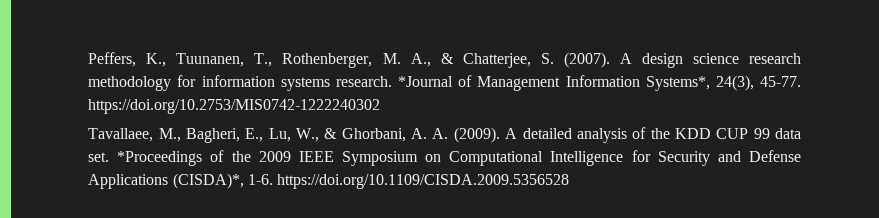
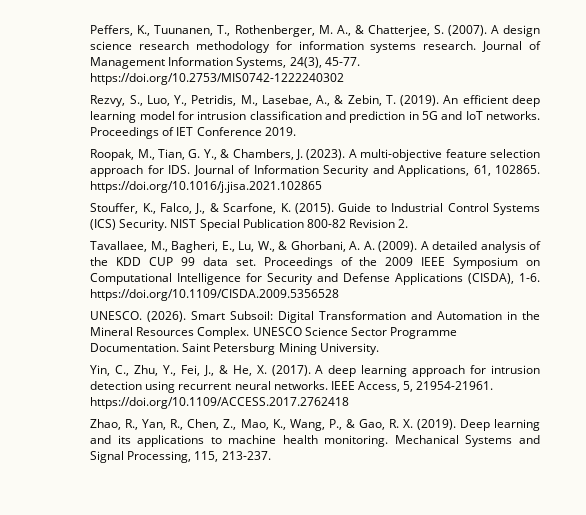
[398,76,454,87] *Journal -> [482,41,523,52] Journal
[645,76,710,91] Systems*, -> [236,57,287,69] Systems,
(381, 106) none -> [90,95,540,107] [90,111,540,123] [90,127,296,139] [90,149,541,161] [90,165,540,177] [90,181,323,193] [90,203,541,215] [90,219,408,231] // Rezvy, S., Luo, Y., Petridis, M., Lasebae, A., & Zebin, T. (2019). An efficient deep learning model for intrusion classification and prediction in 5G and IoT networks. Proceedings of IET Conference 2019. // Roopak, M., Tian, G. Y., & Chambers, J. (2023). A multi-objective feature selection approach for IDS. Journal of Information Security and Applications, 61, 102865. https://doi.org/10.1016/j.jisa.2021.102865 // Stouffer, K., Falco, J., & Scarfone, K. (2015). Guide to Industrial Control Systems (ICS) Security. NIST Special Publication 800-82 Revision 2.
[117,151,203,166] *Proceedings -> [263,257,333,269] Proceedings
[172,173,244,189] (CISDA)*, -> [468,273,515,284] (CISDA),
(570, 181) none -> [90,311,540,323] [90,327,457,339] [90,343,379,355] [90,365,540,377] [90,381,494,393] [90,397,350,409] [90,419,541,431] [90,435,540,447] [90,451,271,463] // UNESCO. (2026). Smart Subsoil: Digital Transformation and Automation in the Mineral Resources Complex. UNESCO Science Sector Programme Documentation. Saint Petersburg Mining University. // Yin, C., Zhu, Y., Fei, J., & He, X. (2017). A deep learning approach for intrusion detection using recurrent neural networks. IEEE Access, 5, 21954-21961. https://doi.org/10.1109/ACCESS.2017.2762418 // Zhao, R., Yan, R., Chen, Z., Mao, K., Wang, P., & Gao, R. X. (2019). Deep learning and its applications to machine health monitoring. Mechanical Systems and Signal Processing, 115, 213-237.

